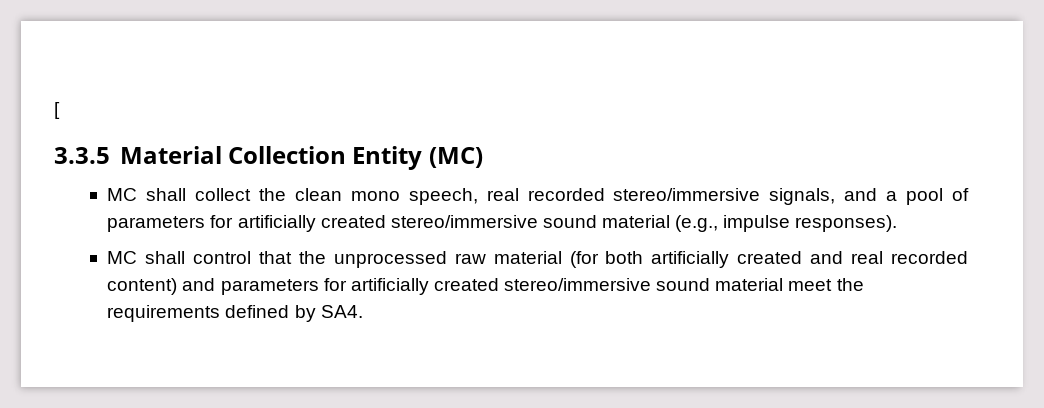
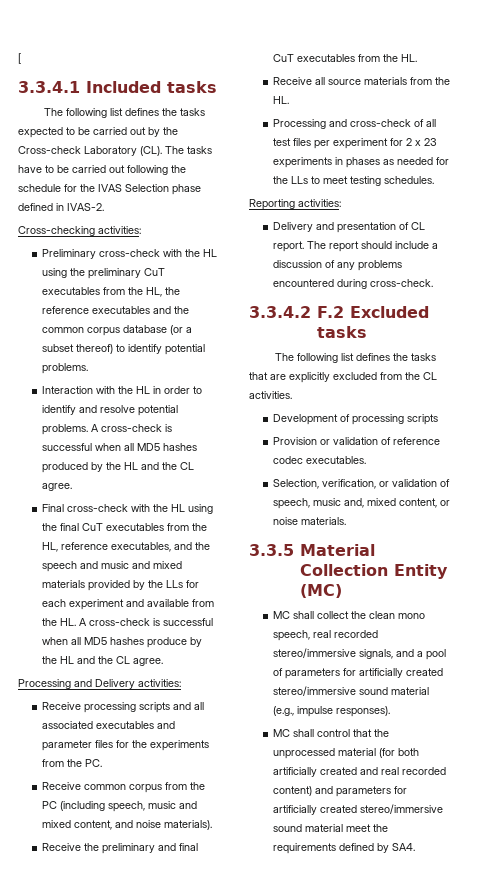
(60, 110) none -> [18,81,217,93] [44,108,206,118] [18,127,178,138] [18,146,212,156] [18,165,186,175] [18,184,201,195] [18,203,104,211] [18,226,141,236] [42,249,218,259] [42,268,166,279] [42,287,181,297] [42,306,190,314] [42,325,193,336] [42,344,206,355] [42,363,89,374] [42,386,203,394] [42,405,179,416] [42,424,173,435] [42,443,198,451] [42,462,195,473] [42,483,73,491] [42,504,214,514] [42,523,208,531] [42,542,211,552] [42,561,183,572] [42,580,200,591] [42,599,215,610] [42,618,214,626] [42,637,203,648] [42,656,164,666] [18,679,181,689] [42,702,205,713] [42,721,176,729] [42,740,210,751] [42,759,103,767] [42,782,206,793] [42,801,198,812] [42,820,213,830] [42,843,199,854] [273,54,418,62] [273,77,451,85] [273,96,290,104] [273,119,437,129] [273,138,438,149] [273,157,450,168] [273,176,435,186] [249,199,341,210] [273,222,426,233] [273,241,439,252] [273,260,403,271] [273,279,434,289] [249,306,430,318] [316,326,367,338] [275,353,437,363] [249,372,437,383] [249,391,292,399] [273,414,439,425] [273,437,441,445] [273,456,367,464] [273,479,451,489] [273,498,451,509] [273,517,347,525] // 3.3.4.1 Included tasks // The following list defines the tasks expected to be carried out by the Cross-check Laboratory (CL). The tasks have to be carried out following the schedule for the IVAS Selection phase defined in IVAS-2. // Cross-checking activities: // Preliminary cross-check with the HL using the preliminary CuT executables from the HL, the reference executables and the common corpus database (or a subset thereof) to identify potential problems. // Interaction with the HL in order to identify and resolve potential problems. A cross-check is successful when all MD5 hashes produced by the HL and the CL agree. // Final cross-check with the HL using the final CuT executables from the HL, reference executables, and the speech and music and mixed materials provided by the LLs for each experiment and available from the HL. A cross-check is successful when all MD5 hashes produce by the HL and the CL agree. // Processing and Delivery activities: // Receive processing scripts and all associated executables and parameter files for the experiments from the PC. // Receive common corpus from the PC (including speech, music and mixed content, and noise materials). // Receive the preliminary and final CuT executables from the HL. // Receive all source materials from the HL. // Processing and cross-check of all test files per experiment for 2 x 23 experiments in phases as needed for the LLs to meet testing schedules. // Reporting activities: // Delivery and presentation of CL report. The report should include a discussion of any problems encountered during cross-check. // 3.3.4.2 F.2 Excluded tasks // The following list defines the tasks that are explicitly excluded from the CL activities. // Development of processing scripts // Provision or validation of reference codec executables. // Selection, verification, or validation of speech, music and, mixed content, or noise materials.
[454,253,486,264] raw -> (336, 753) none

